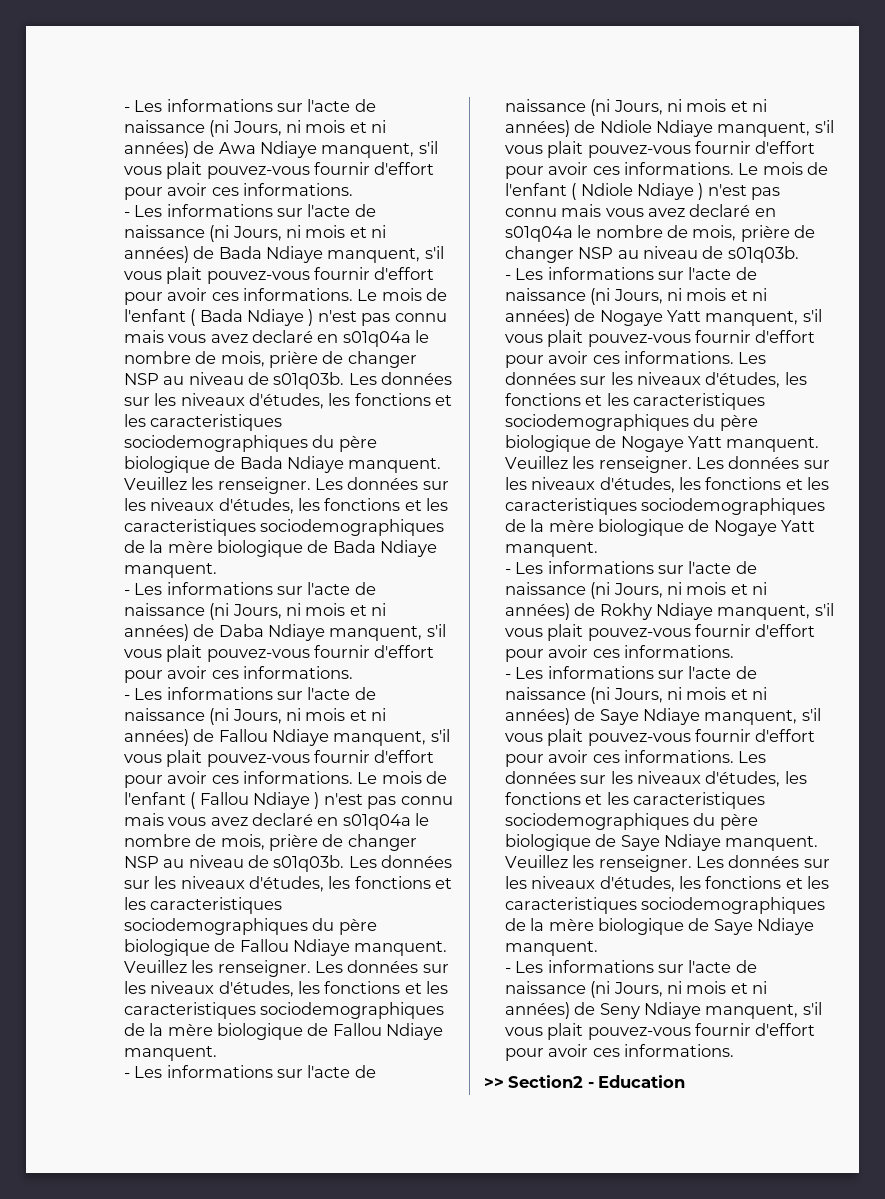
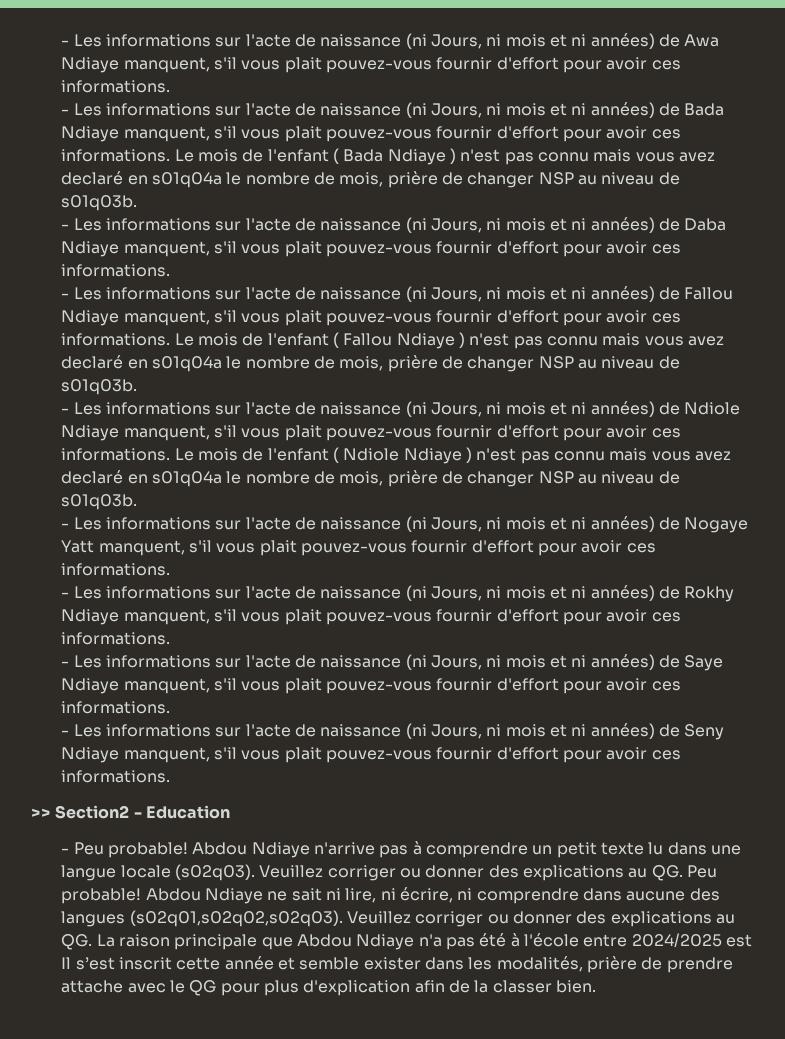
[348,372,453,385] [123,393,453,409] [123,414,283,431] [123,435,377,452] [123,456,442,473] [123,477,449,494] [123,498,449,514] [123,519,445,536] [123,540,438,557] [123,563,217,578] Les données sur les niveaux d'études, les fonctions et les caracteristiques sociodemographiques du père biologique de Bada Ndiaye manquent. Veuillez les renseigner. Les données sur les niveaux d'études, les fonctions et les caracteristiques sociodemographiques de la mère biologique de Bada Ndiaye manquent. -> (138, 203) none
[348,855,453,868] [123,876,453,892] [123,897,283,914] [123,918,377,935] [123,939,448,956] [123,960,449,977] [123,981,449,997] [123,1002,445,1019] [123,1023,444,1040] [123,1046,217,1061] Les données sur les niveaux d'études, les fonctions et les caracteristiques sociodemographiques du père biologique de Fallou Ndiaye manquent. Veuillez les renseigner. Les données sur les niveaux d'études, les fonctions et les caracteristiques sociodemographiques de la mère biologique de Fallou Ndiaye manquent. -> (138, 387) none
[738,352,767,364] [504,372,807,388] [504,393,765,410] [504,414,758,431] [504,435,820,452] [504,456,830,473] [504,477,830,493] [504,498,826,515] [504,519,816,536] [504,542,598,557] Les données sur les niveaux d'études, les fonctions et les caracteristiques sociodemographiques du père biologique de Nogaye Yatt manquent. Veuillez les renseigner. Les données sur les niveaux d'études, les fonctions et les caracteristiques sociodemographiques de la mère biologique de Nogaye Yatt manquent. -> (171, 569) none
[738,751,767,763] [504,771,807,787] [504,792,765,809] [504,813,758,830] [504,834,819,851] [504,855,830,872] [504,876,830,892] [504,897,826,914] [504,918,815,935] [504,941,598,956] Les données sur les niveaux d'études, les fonctions et les caracteristiques sociodemographiques du père biologique de Saye Ndiaye manquent. Veuillez les renseigner. Les données sur les niveaux d'études, les fonctions et les caracteristiques sociodemographiques de la mère biologique de Saye Ndiaye manquent. -> (171, 707) none
(686, 1081) none -> [61,841,741,858] [61,864,717,881] [61,887,720,904] [61,910,735,927] [61,933,752,950] [61,956,733,973] [61,980,596,996] // - Peu probable! Abdou Ndiaye n'arrive pas à comprendre un petit texte lu dans une langue locale (s02q03). Veuillez corriger ou donner des explications au QG. Peu probable! Abdou Ndiaye ne sait ni lire, ni écrire, ni comprendre dans aucune des langues (s02q01,s02q02,s02q03). Veuillez corriger ou donner des explications au QG. La raison principale que Abdou Ndiaye n'a pas été à l'école entre 2024/2025 est Il s’est inscrit cette année et semble exister dans les modalités, prière de prendre attache avec le QG pour plus d'explication afin de la classer bien.

